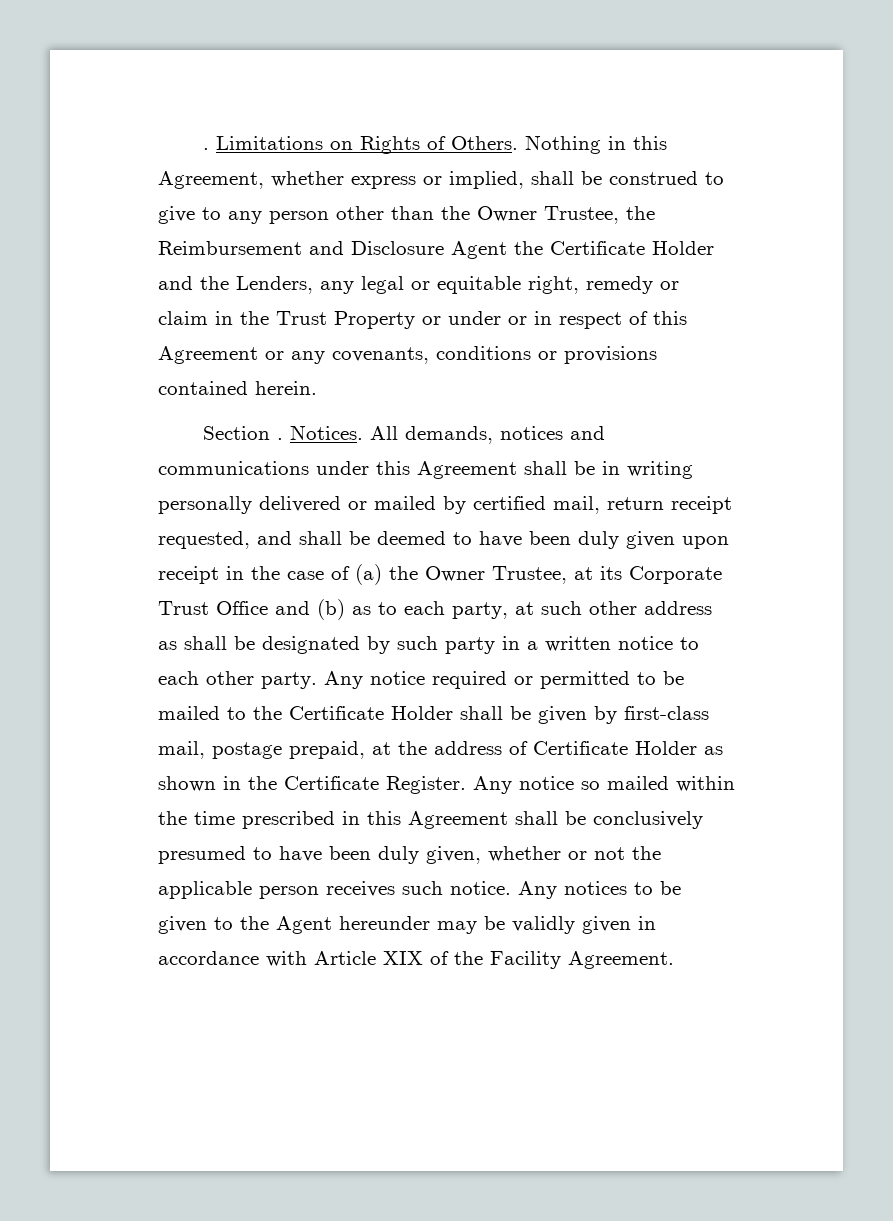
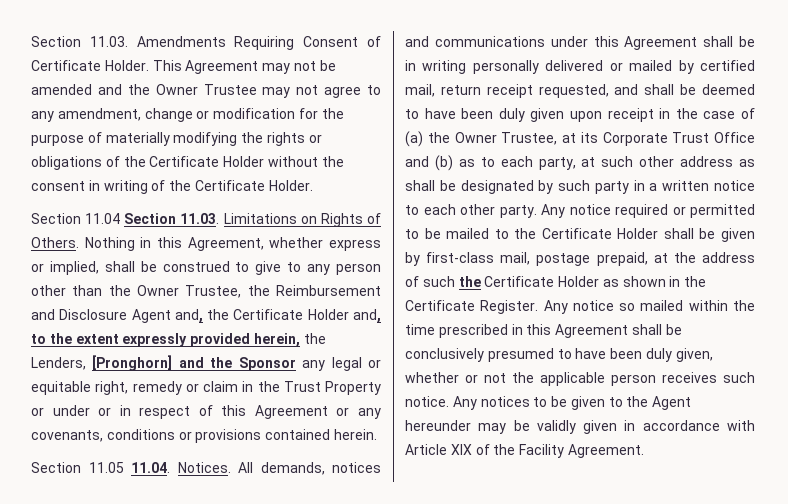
[202,148,209,150] . -> [31,36,382,50] [31,60,336,74] [31,84,381,98] [31,108,344,122] [31,132,322,146] [31,156,344,170] [31,180,313,194] [31,213,220,224] Section 11.03. Amendments Requiring Consent of Certificate Holder. This Agreement may not be amended and the Owner Trustee may not agree to any amendment, change or modification for the purpose of materially modifying the rights or obligations of the Certificate Holder without the consent in writing of the Certificate Holder. // Section 11.04 Section 11.03.
[514,241,714,255] [158,276,313,294] the Certificate Holder and the Lenders, -> [174,309,381,323] [31,333,326,347] [31,355,296,371] and, the Certificate Holder and, to the extent expressly provided herein, the Lenders, [Pronghorn] and the Sponsor
[276,438,283,440] . -> [88,462,170,473] 11.05 11.04.
(528, 748) none -> [422,276,481,287] such the

